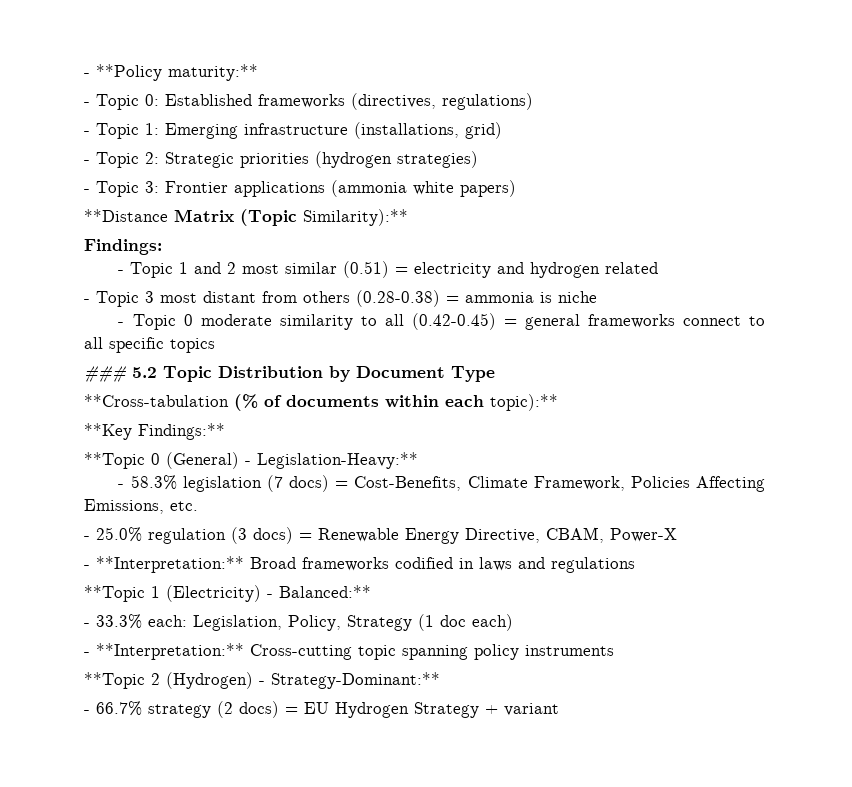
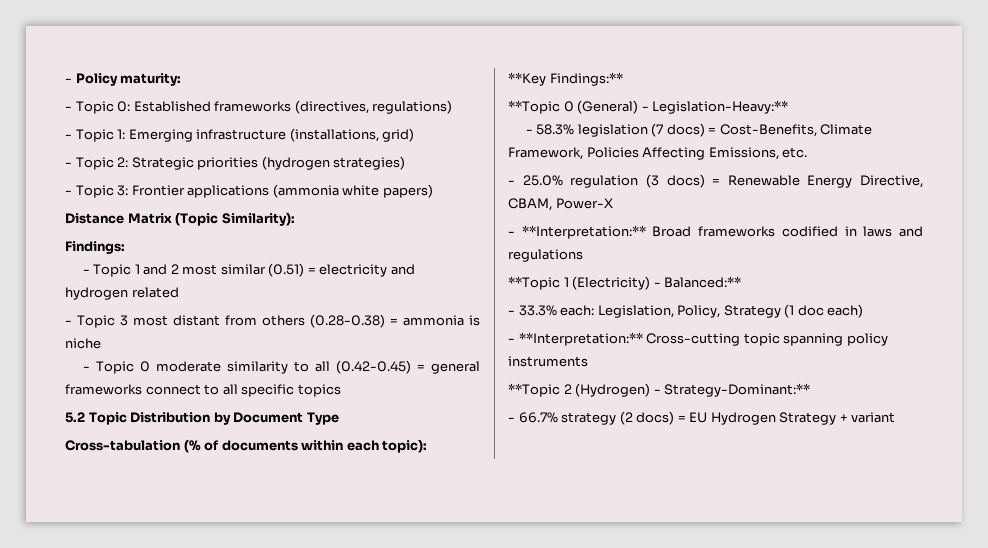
[84,64,258,81] - **Policy maturity:** -> [65,73,182,86] - Policy maturity:
[84,209,168,222] **Distance -> [65,213,124,224] Distance
[303,209,408,226] Similarity):** -> [221,212,295,226] Similarity):
[84,366,127,383] ### -> (341, 390) none
[84,394,229,407] **Cross-tabulation -> [65,440,180,451] Cross-tabulation
[490,394,558,411] topic):** -> [382,439,428,453] topic):

